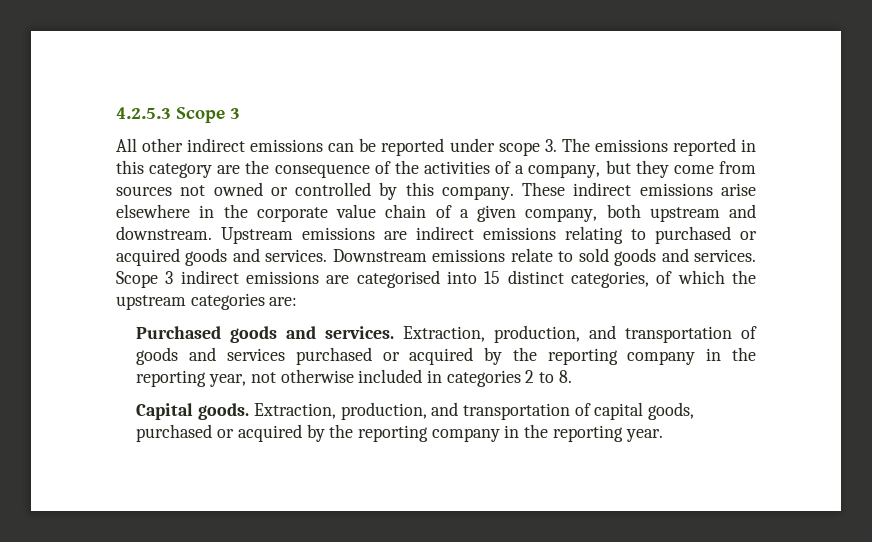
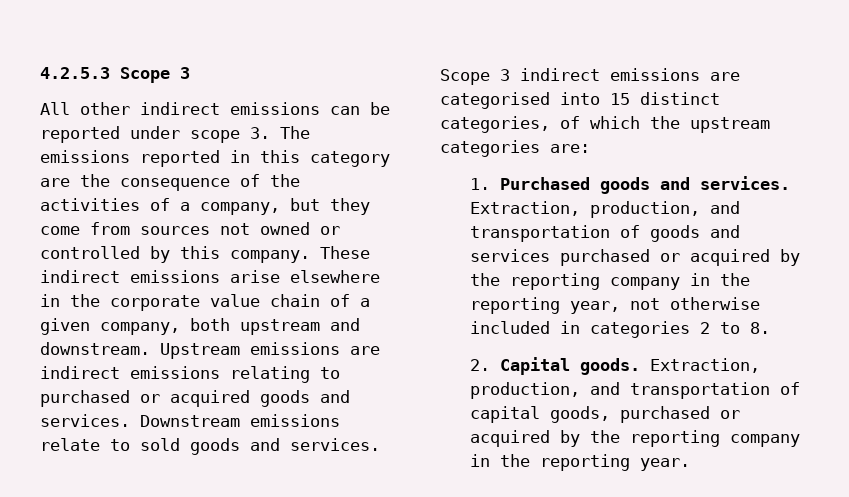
(298, 301) none -> [470,178,491,190] 1.
(572, 376) none -> [470,359,491,371] 2.

